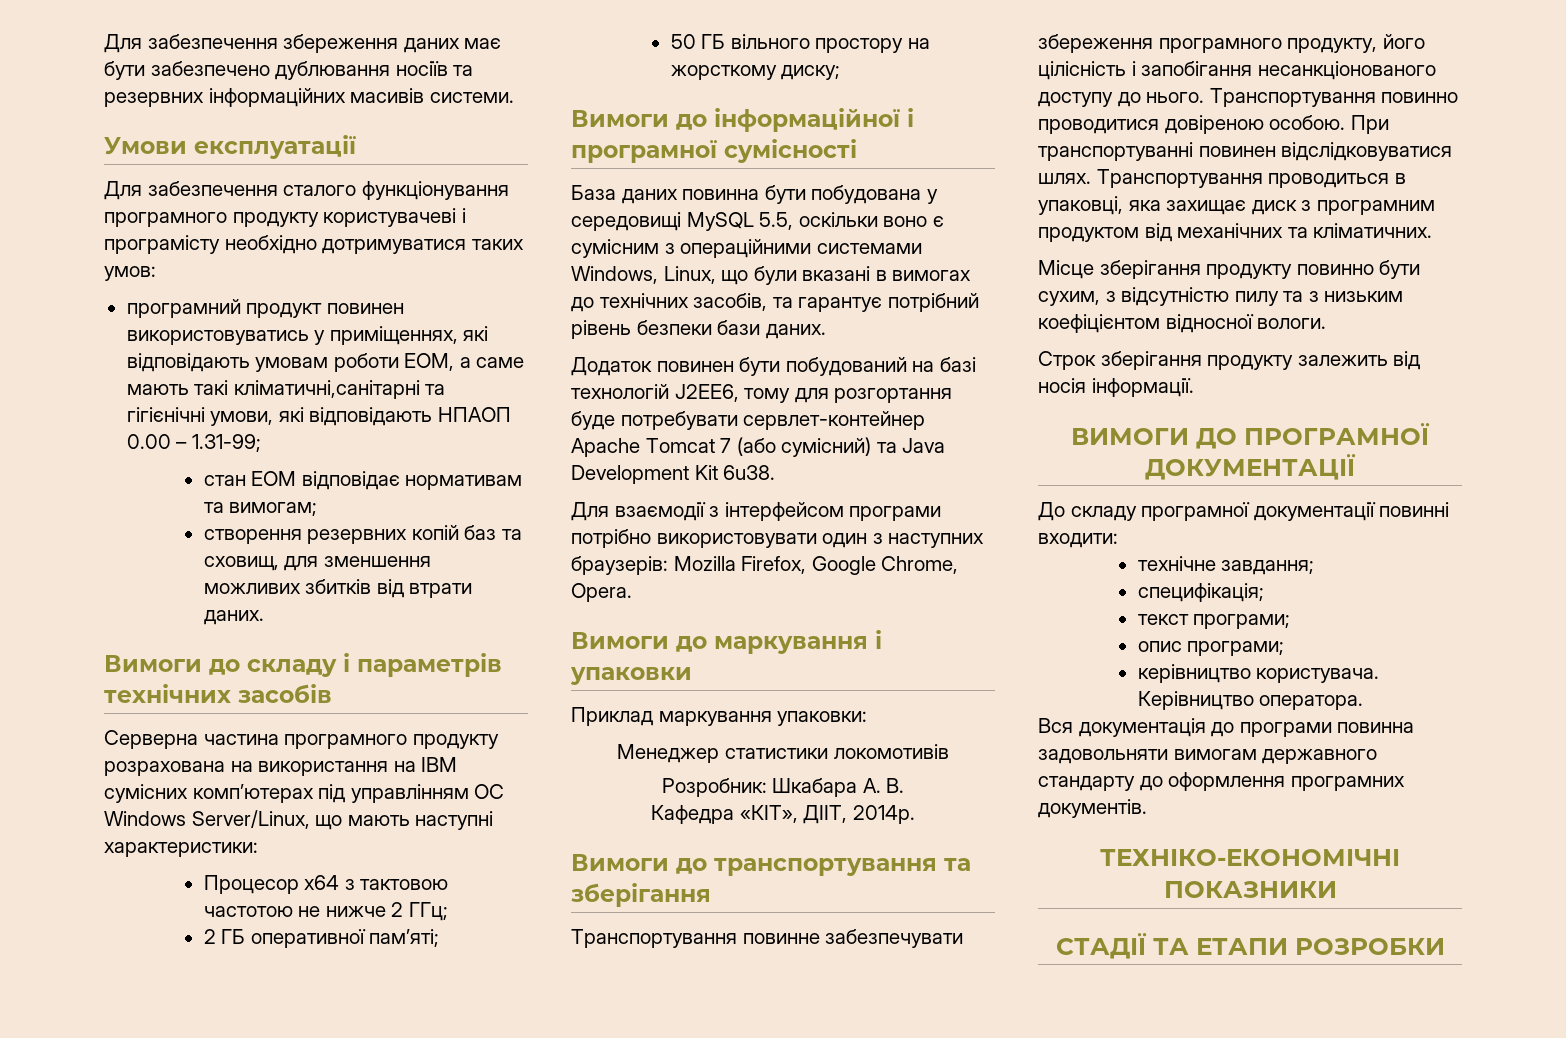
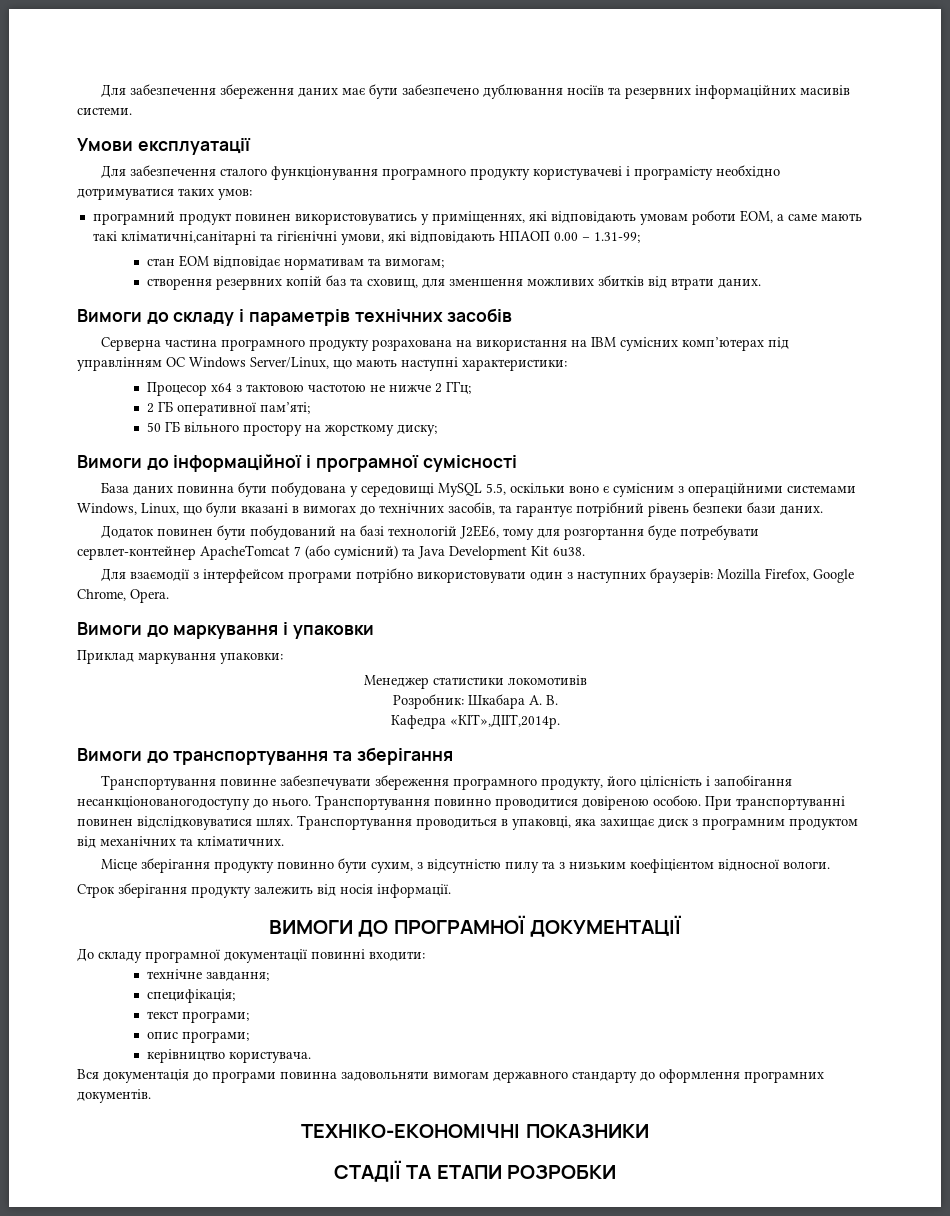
[571,438,715,457] Apache Tomcat -> [200,545,290,560] ApacheTomcat
[739,805,915,824] «КІТ», ДІІТ, 2014р. -> [449,714,560,729] «КІТ»,ДІІТ,2014р.
[1257,61,1436,80] [1038,92,1113,107] несанкціонованого доступу -> [77,796,250,810] несанкціонованогодоступу
[1137,691,1364,710] Керівництво оператора. -> (312, 1057) none

